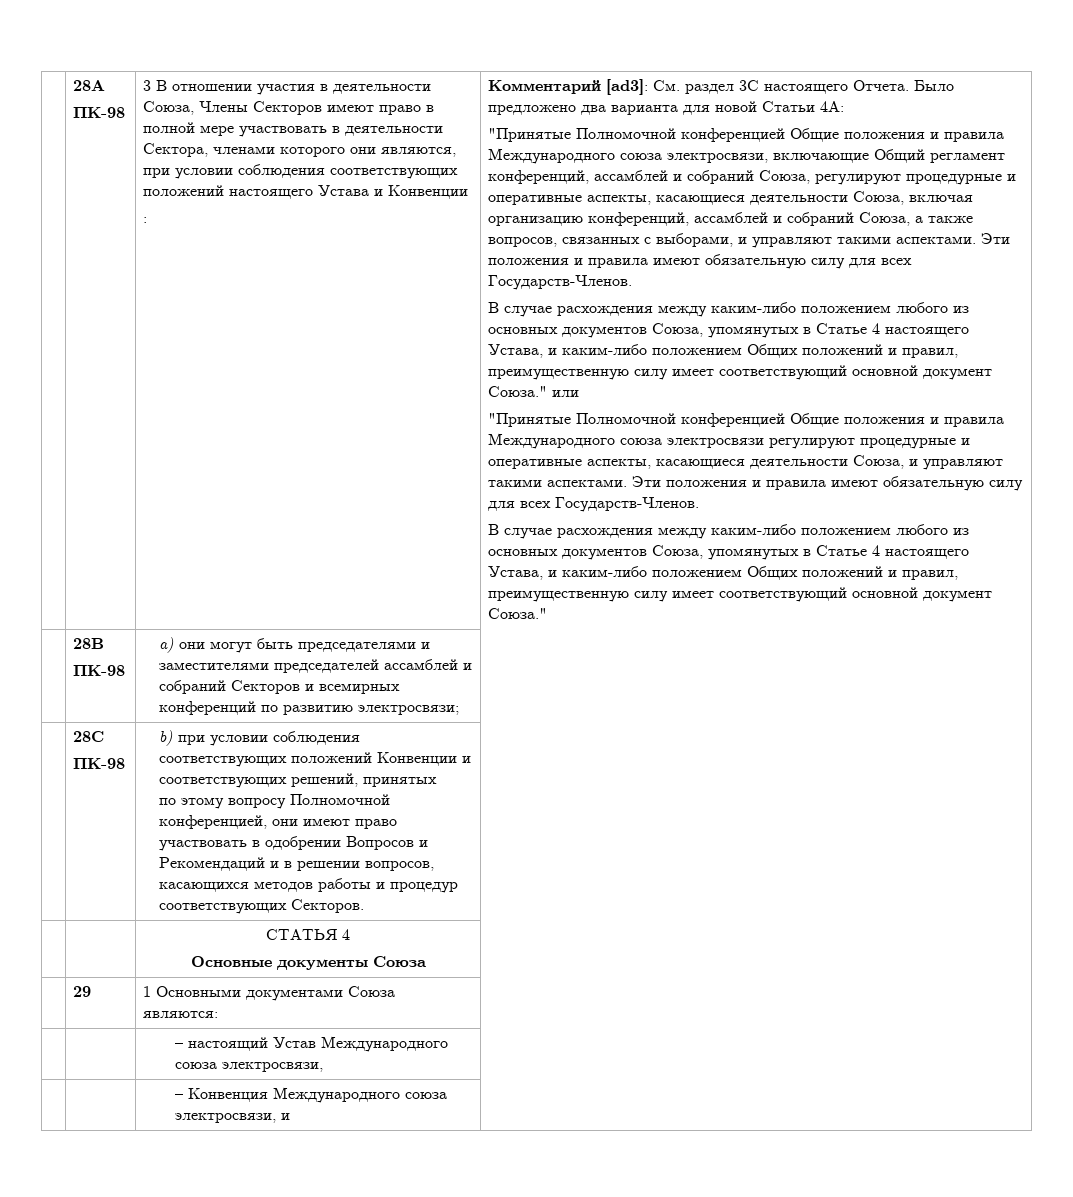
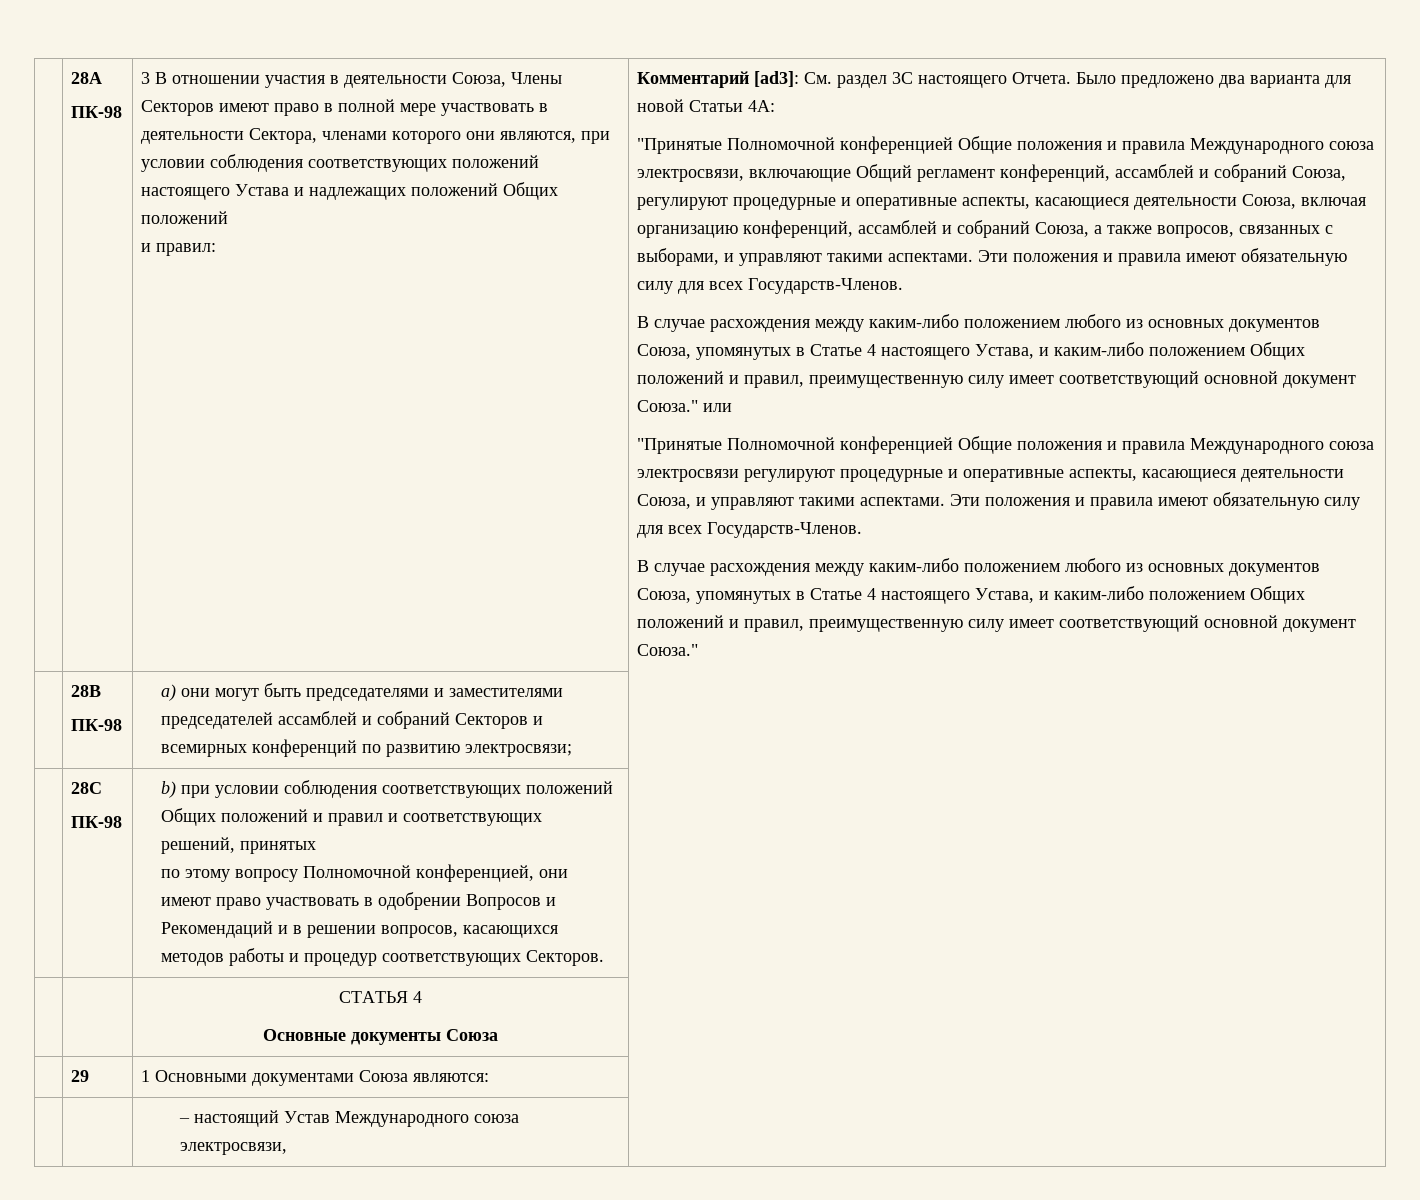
[388,185,469,199] [143,217,148,223] Конвенции // : -> [309,182,559,200] [141,211,229,224] [141,243,217,256] надлежащих положений Общих положений // и правил:
[377,752,458,766] Конвенции -> [160,808,383,826] Общих положений и правил
[175,1087,448,1103] [175,1113,291,1123] // | | – Конвенция Международного союза электросвязи, и | -> (288, 1148) none

